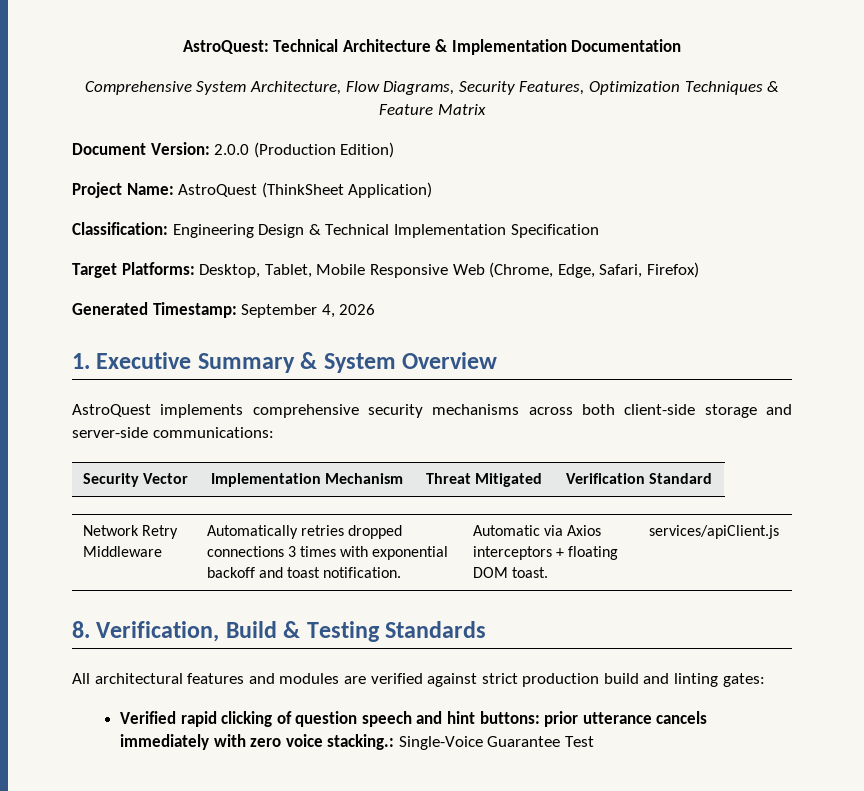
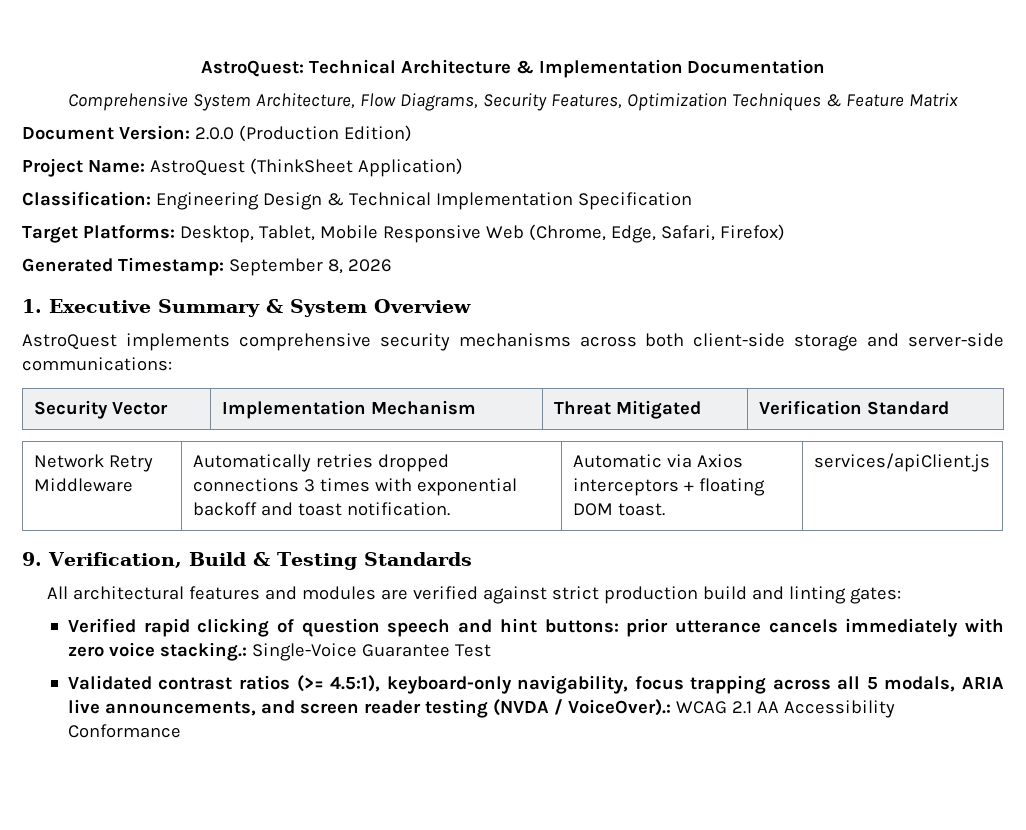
[321,304,335,318] 4, -> [327,259,343,274] 8,
[72,621,90,638] 8. -> [22,552,42,566] 9.
(595, 741) none -> [67,675,1004,694] [67,699,895,718] [67,724,181,738] // Validated contrast ratios (>= 4.5:1), keyboard-only navigability, focus trapping across all 5 modals, ARIA live announcements, and screen reader testing (NVDA / VoiceOver).: WCAG 2.1 AA Accessibility Conformance

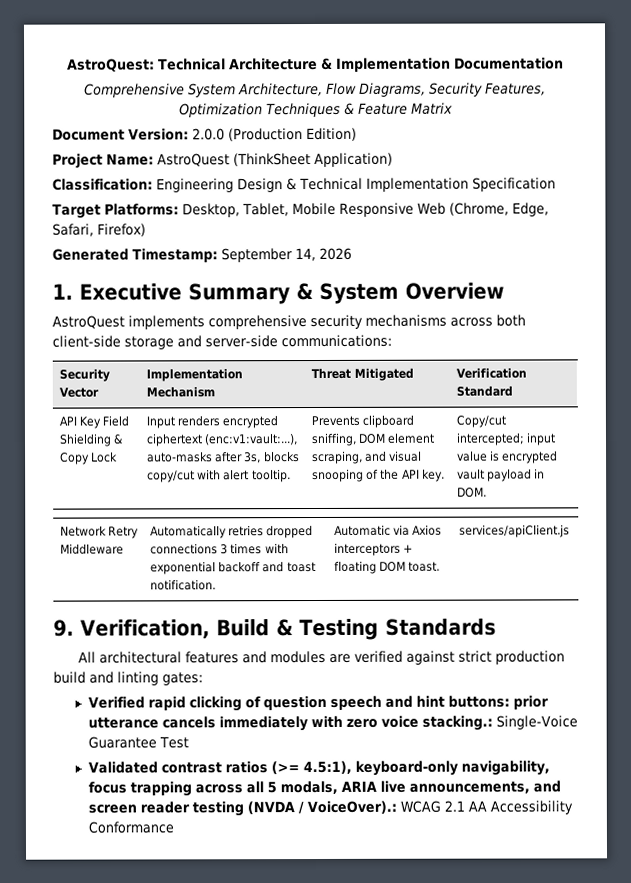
[327,259,343,274] 8, -> [295,247,316,262] 14,
(949, 408) none -> [58,415,130,429] [58,433,125,447] [59,451,119,465] [145,415,279,429] [145,433,299,447] [146,451,300,464] [146,469,291,483] [310,414,415,428] [310,432,436,447] [311,450,423,465] [311,468,445,483] [455,415,506,428] [455,432,557,446] [456,450,559,464] [456,468,546,482] [456,487,487,498] // API Key Field Shielding & Copy Lock | Input renders encrypted ciphertext (enc:v1:vault:...), auto-masks after 3s, blocks copy/cut with alert tooltip. | Prevents clipboard sniffing, DOM element scraping, and visual snooping of the API key. | Copy/cut intercepted; input value is encrypted vault payload in DOM.

